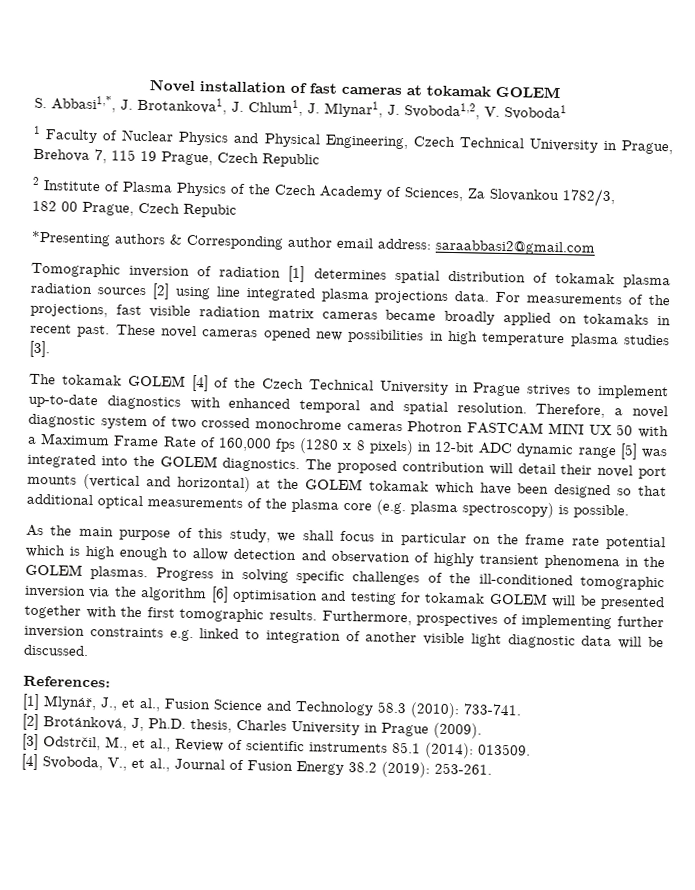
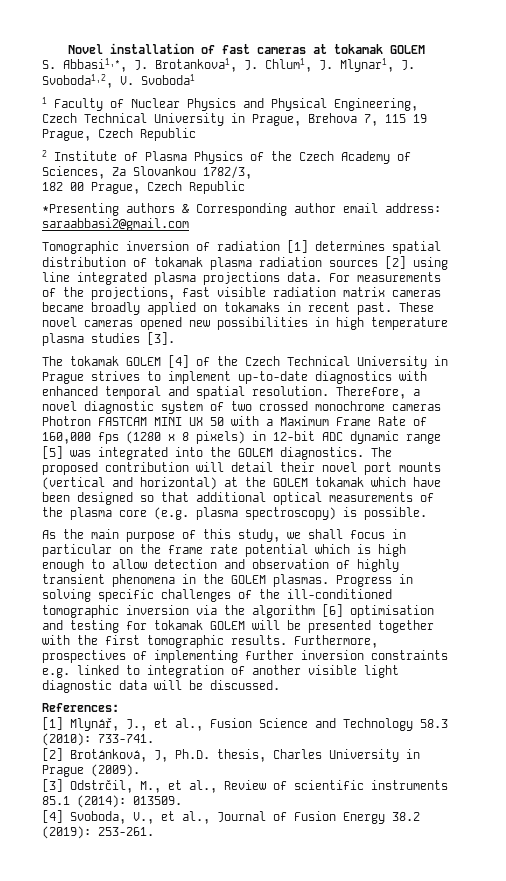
[183,203,237,218] Repubic -> [189,181,245,194] Republic

